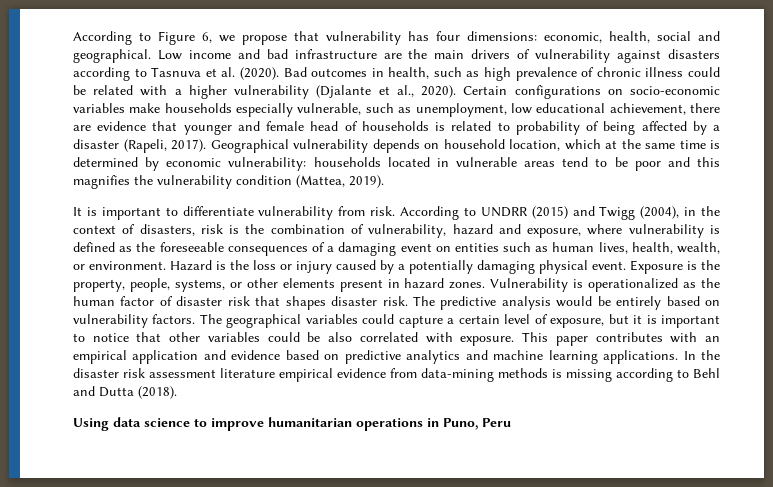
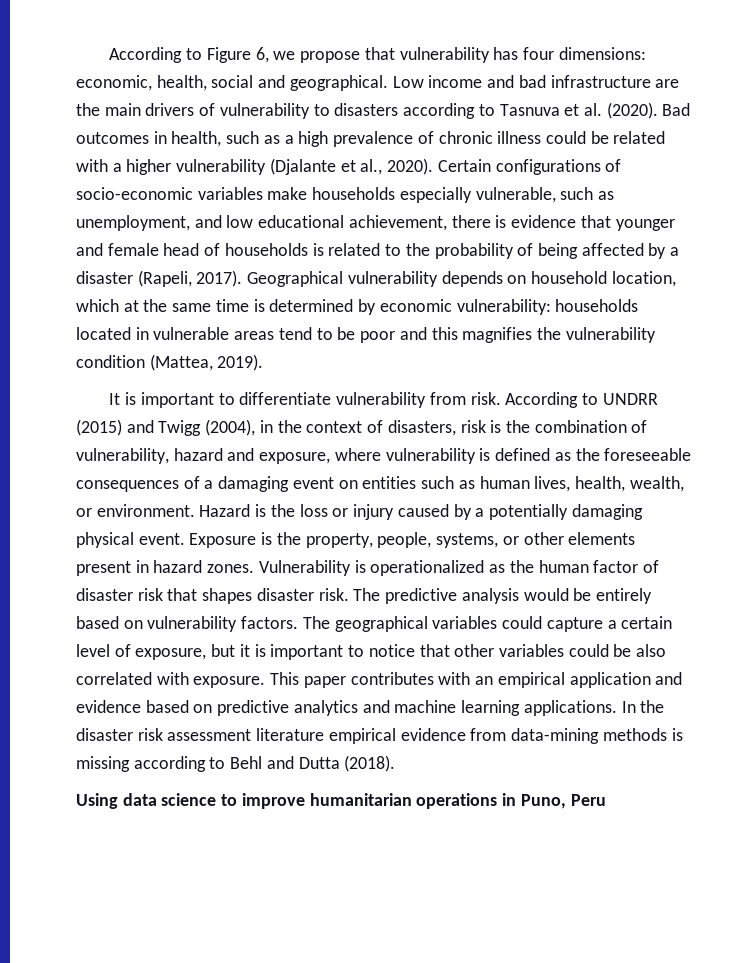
[617,50,662,63] against -> [313,104,330,116] to
(480, 74) none -> [284,135,294,144] a
[607,89,623,95] on -> [605,159,622,172] of
(507, 110) none -> [194,215,222,228] and
[73,125,91,131] are -> [495,215,507,228] is
(510, 126) none -> [405,243,430,256] the

